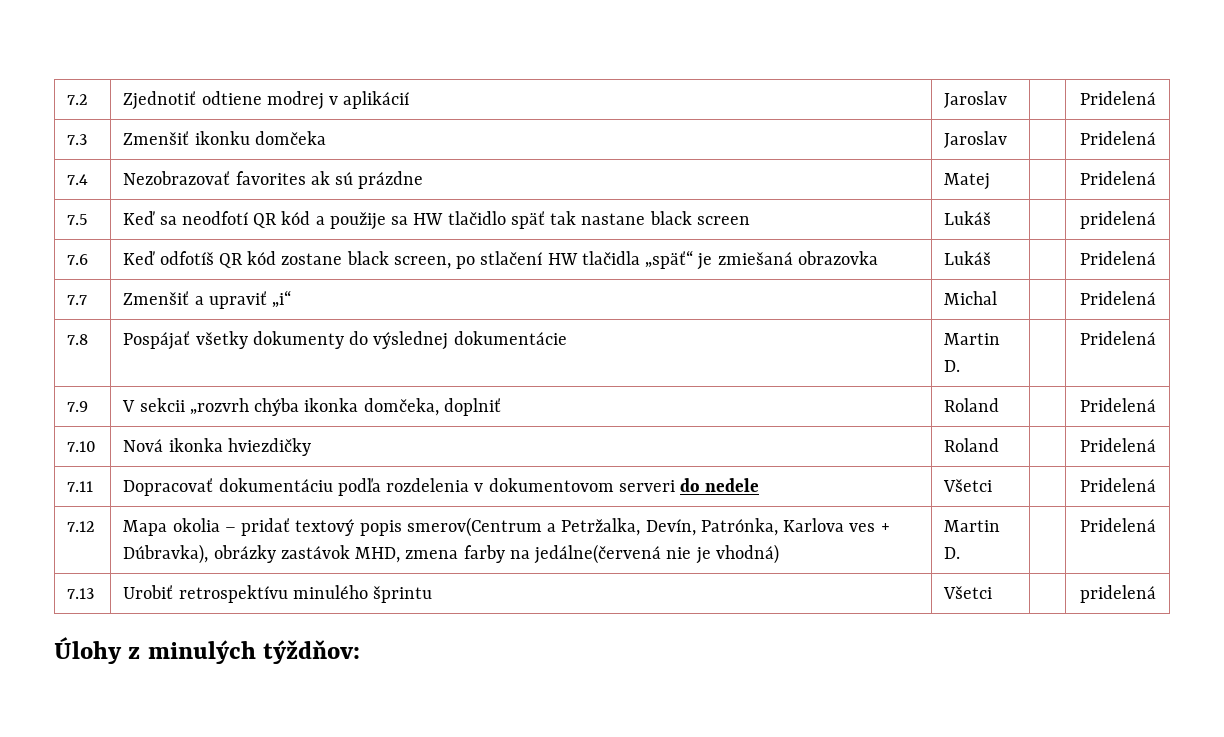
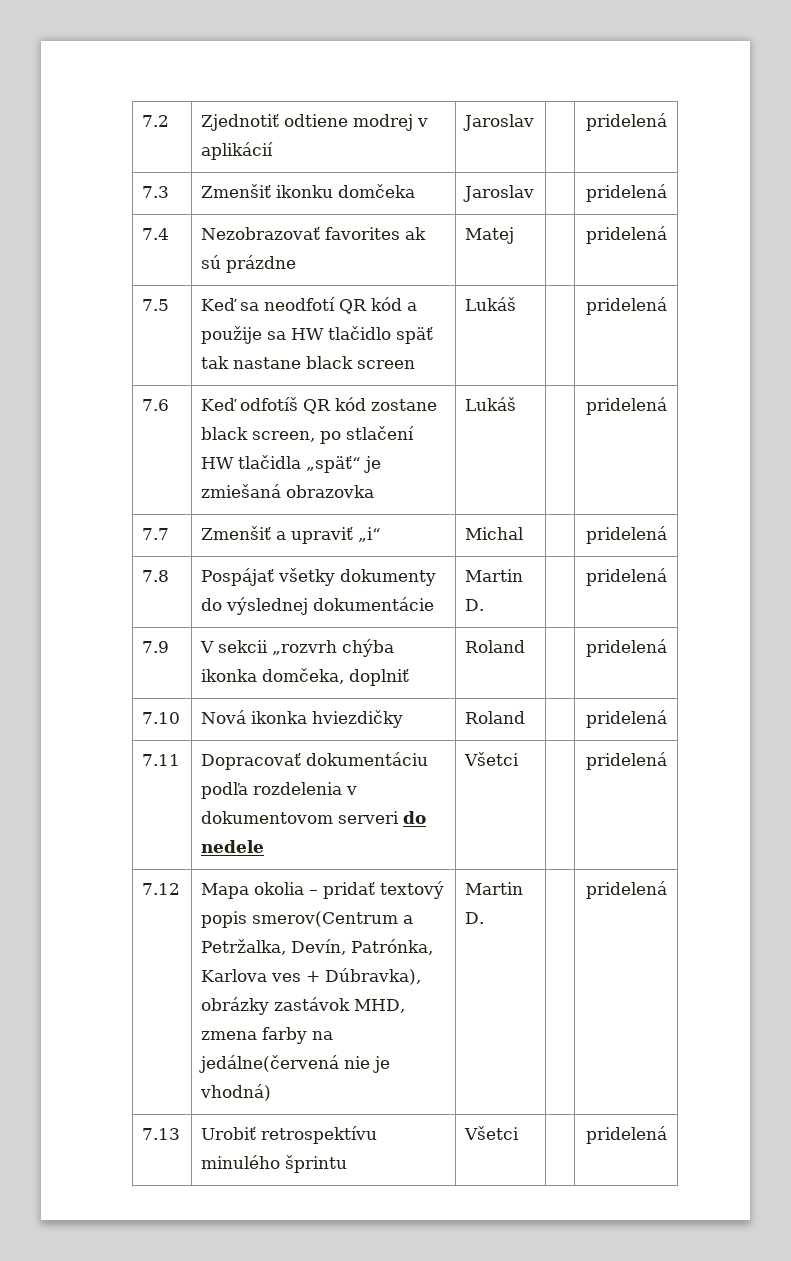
[1079,91,1156,105] Pridelená -> [585,113,667,131] pridelená
[1079,131,1156,145] Pridelená -> [585,184,667,202] pridelená
[1079,171,1156,185] Pridelená -> [585,226,667,244] pridelená
[1079,251,1156,265] Pridelená -> [585,397,667,415] pridelená
[1079,291,1156,305] Pridelená -> [585,526,667,544] pridelená
[1079,331,1156,345] Pridelená -> [585,568,667,586] pridelená
[1079,398,1156,412] Pridelená -> [585,639,667,657] pridelená
[1079,438,1156,452] Pridelená -> [585,710,667,728] pridelená
[1079,478,1156,492] Pridelená -> [585,752,667,770] pridelená
[1079,518,1156,532] Pridelená -> [585,881,667,899] pridelená
[54,637,361,664] // Úlohy z minulých týždňov: -> (667, 1135) none

